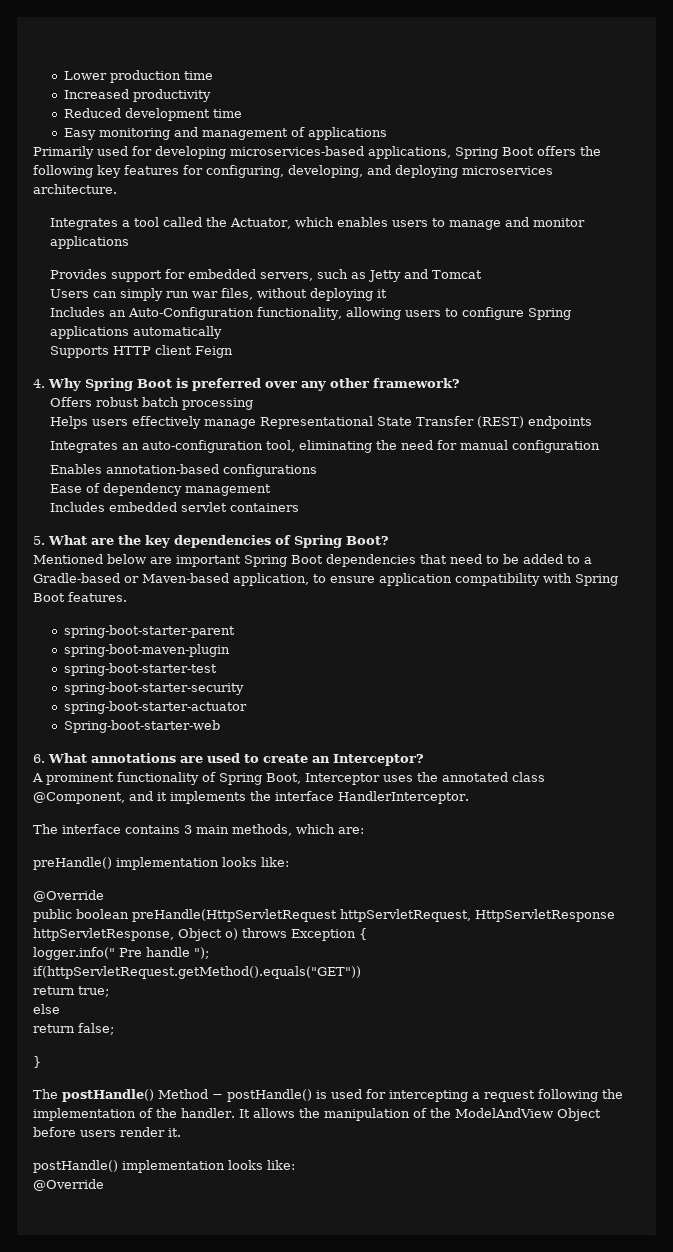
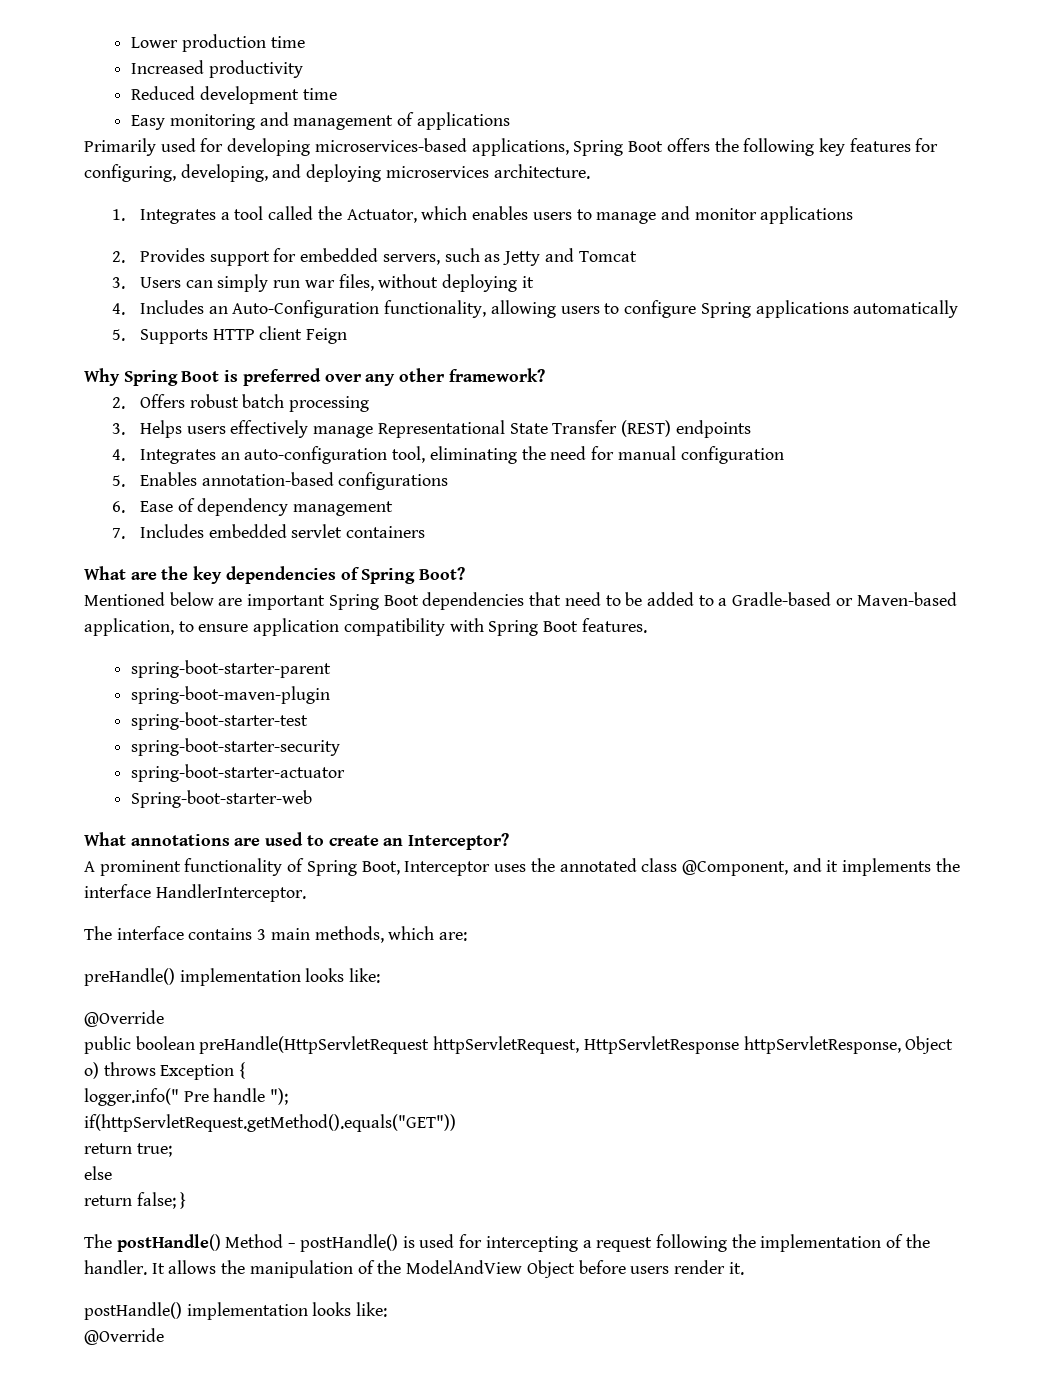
(117, 189) none -> [111,209,125,221] 1.
(129, 242) none -> [111,251,125,263] 2.
(482, 274) none -> [111,277,125,289] 3.
(387, 293) none -> [111,303,125,315] 4.
(222, 332) none -> [111,329,125,341] 5.
[33,379,45,388] 4. -> (348, 336) none
(460, 383) none -> [111,397,125,409] 2.
(253, 404) none -> [111,423,125,435] 3.
(592, 422) none -> [111,449,125,461] 4.
(600, 446) none -> [111,475,125,487] 5.
(317, 470) none -> [111,501,125,513] 6.
(271, 490) none -> [111,528,125,539] 7.
[33,536,45,545] 5. -> (426, 532) none
[33,754,45,763] 6. -> (313, 799) none
(114, 1029) // -> (176, 1200) none

